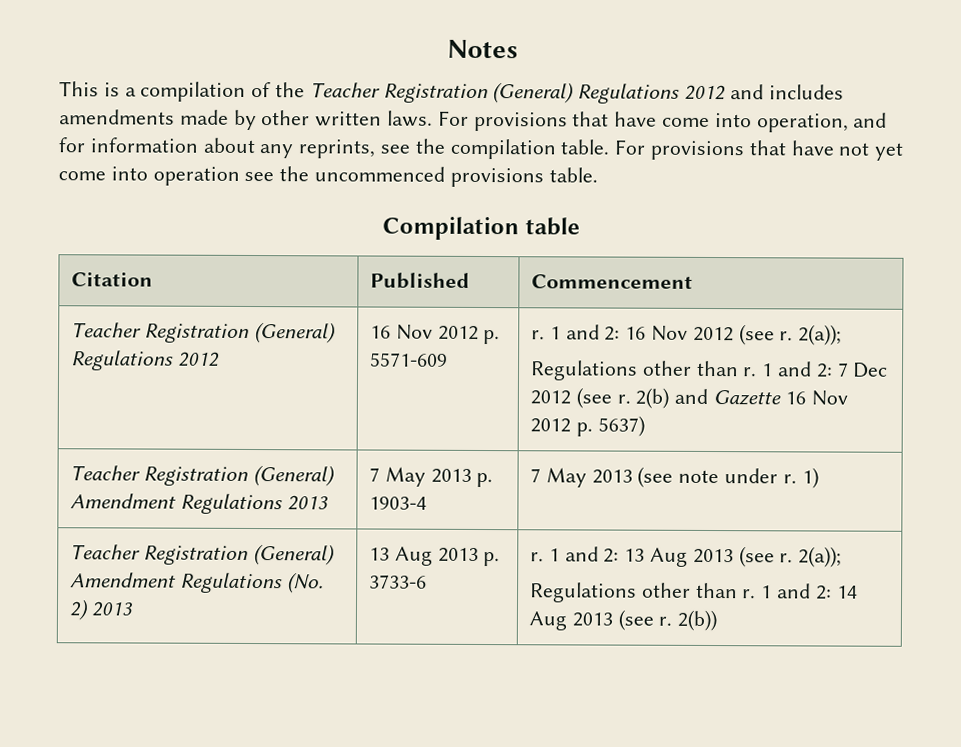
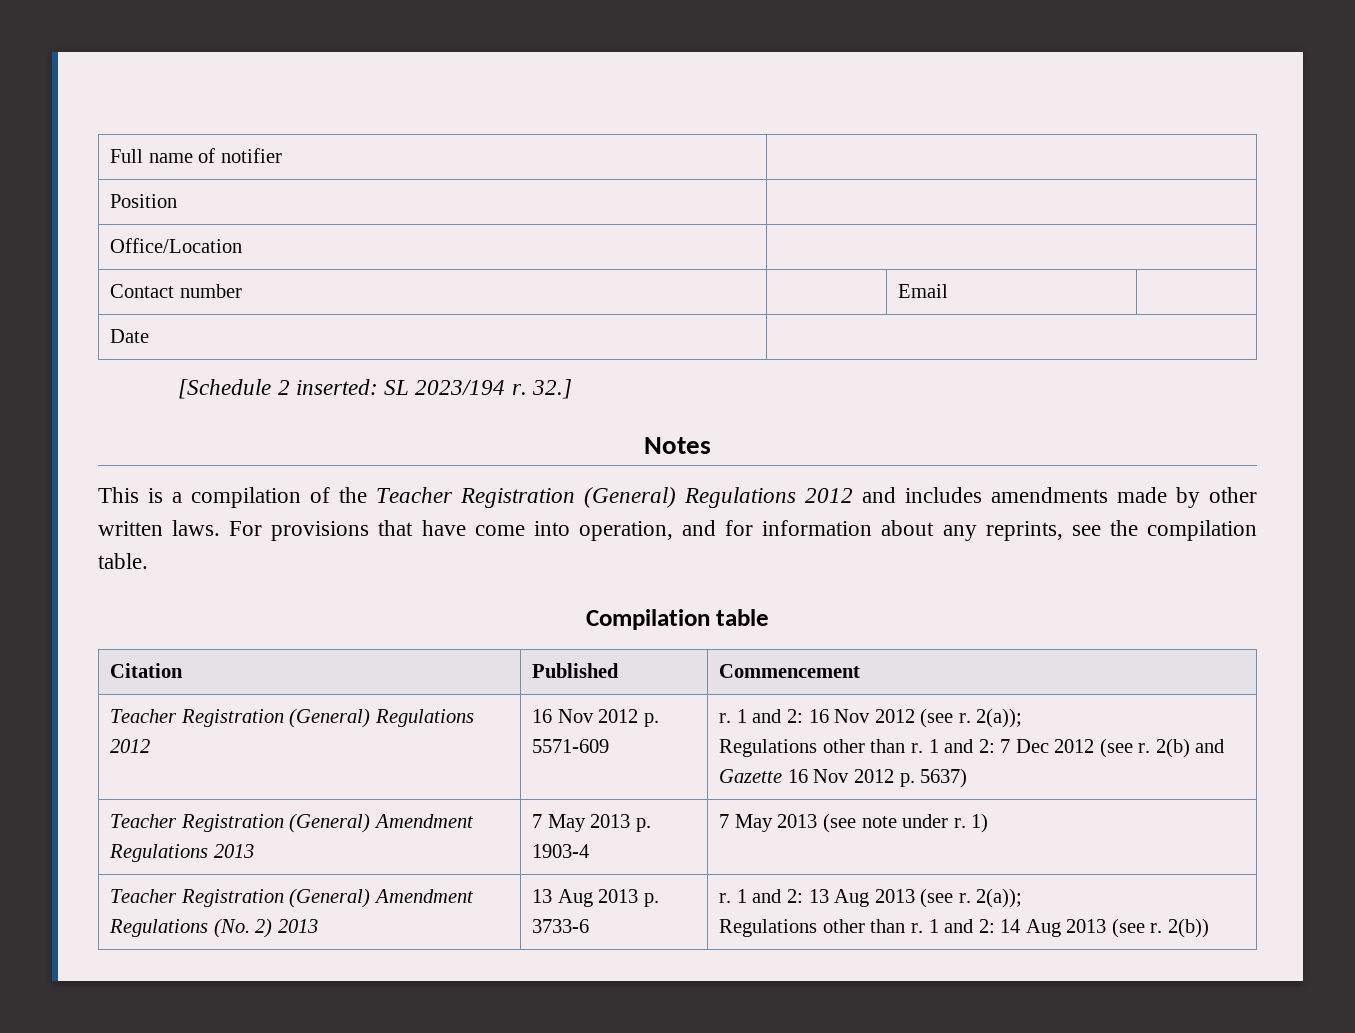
(446, 49) none -> [110,148,282,163] [110,194,178,208] [110,238,243,253] [110,284,242,298] [898,284,949,298] [110,329,150,343] [178,379,572,399] Full name of notifier | // Position | // Office/Location | // Contact number | | Email | // Date | // [Schedule 2 inserted: SL 2023/194 r. 32.] //
[614,139,905,161] [58,166,598,188] For provisions that have not yet come into operation see the uncommenced provisions table. -> (148, 561) none

